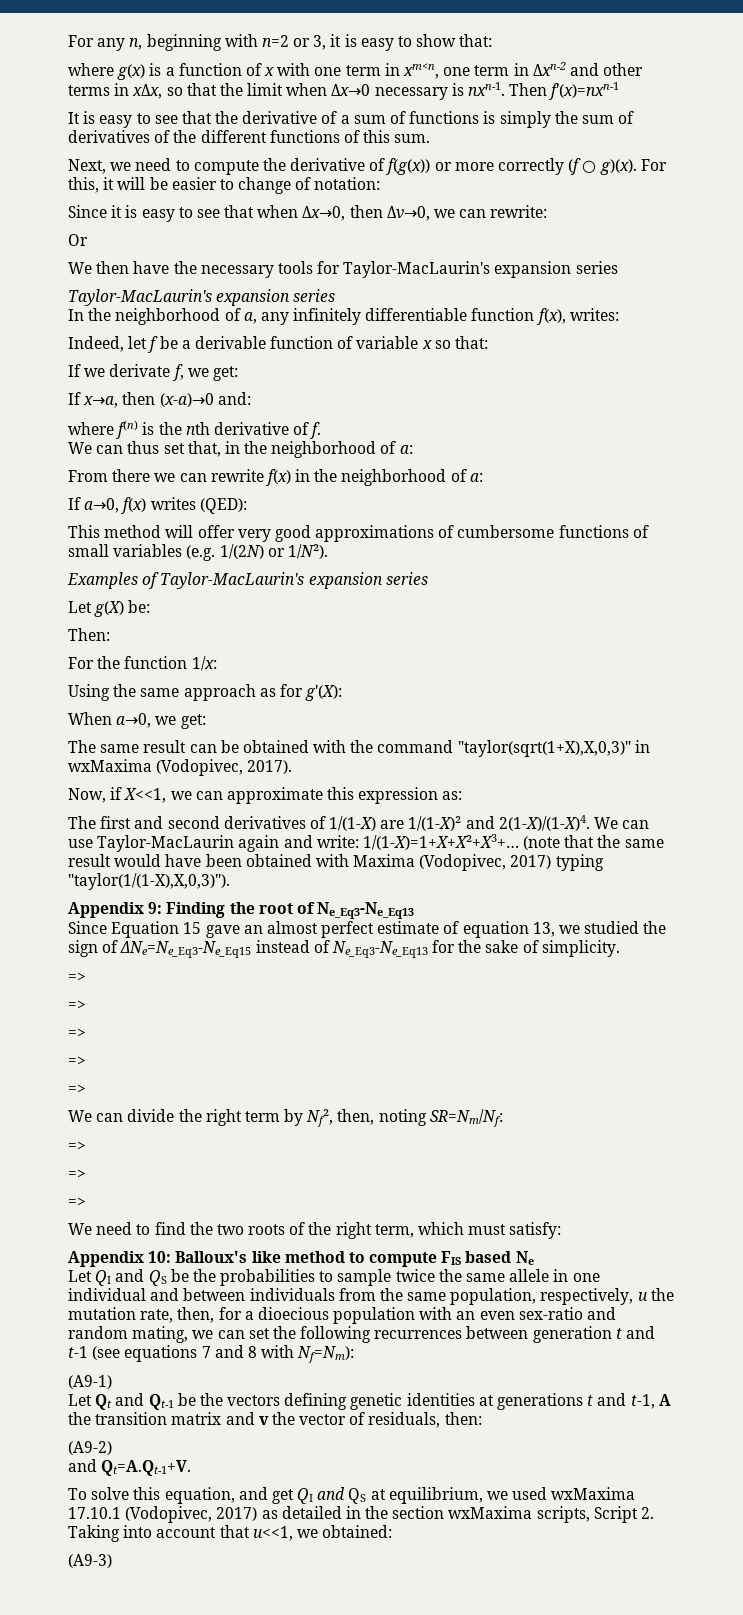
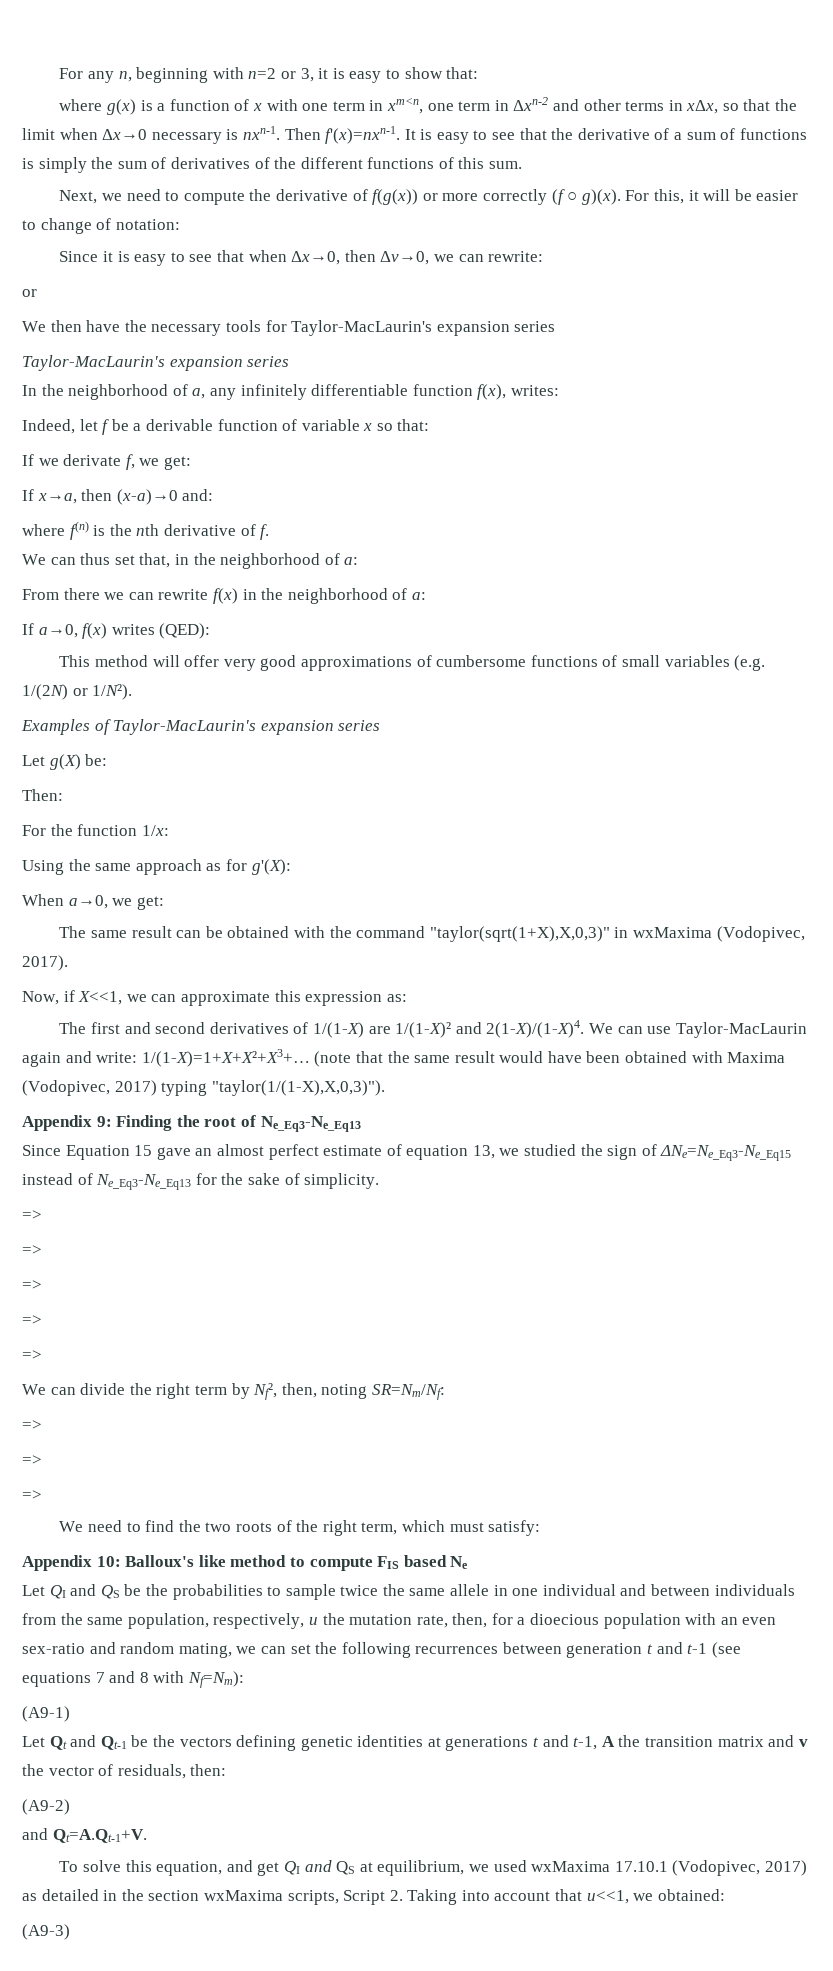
[548,82,620,100] f'(x)=nxn-1 // -> [325,126,401,144] f'(x)=nxn-1.
[68,234,88,246] Or -> [22,289,37,297] or

